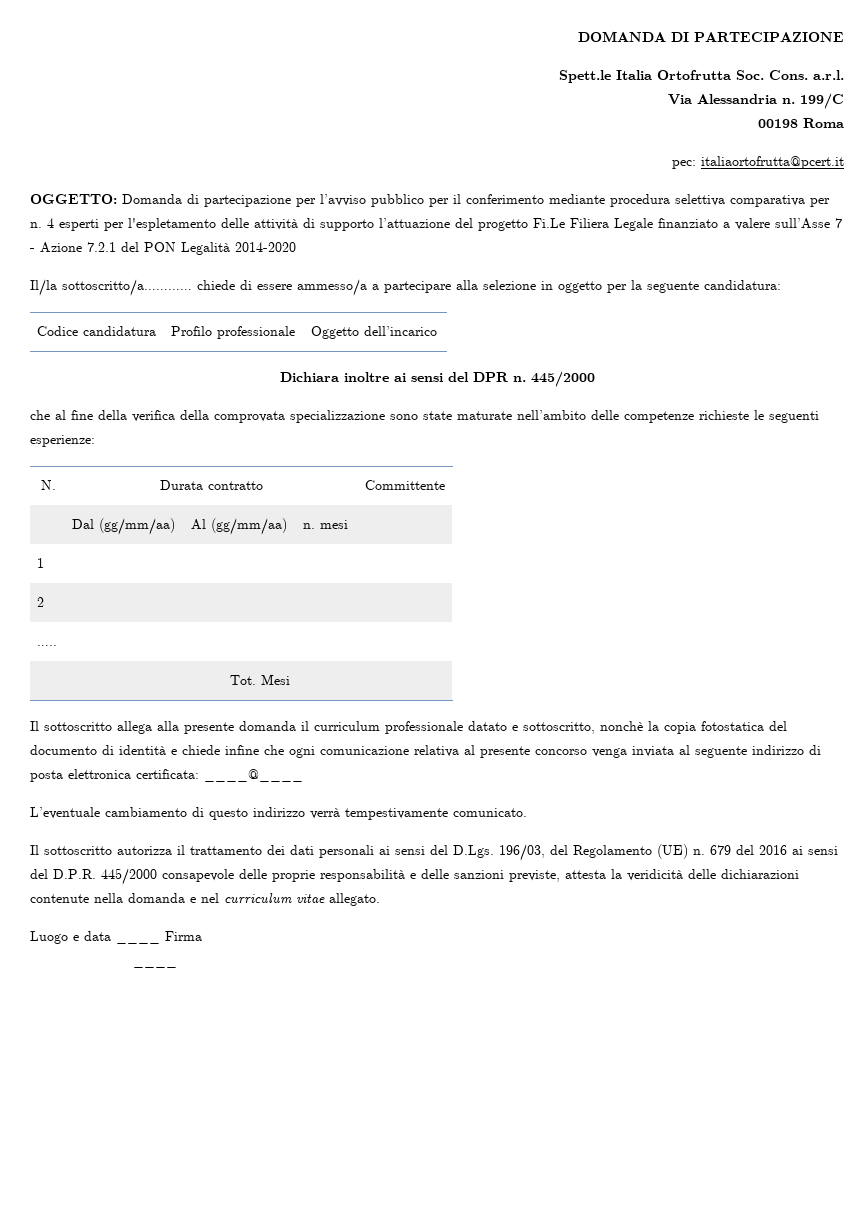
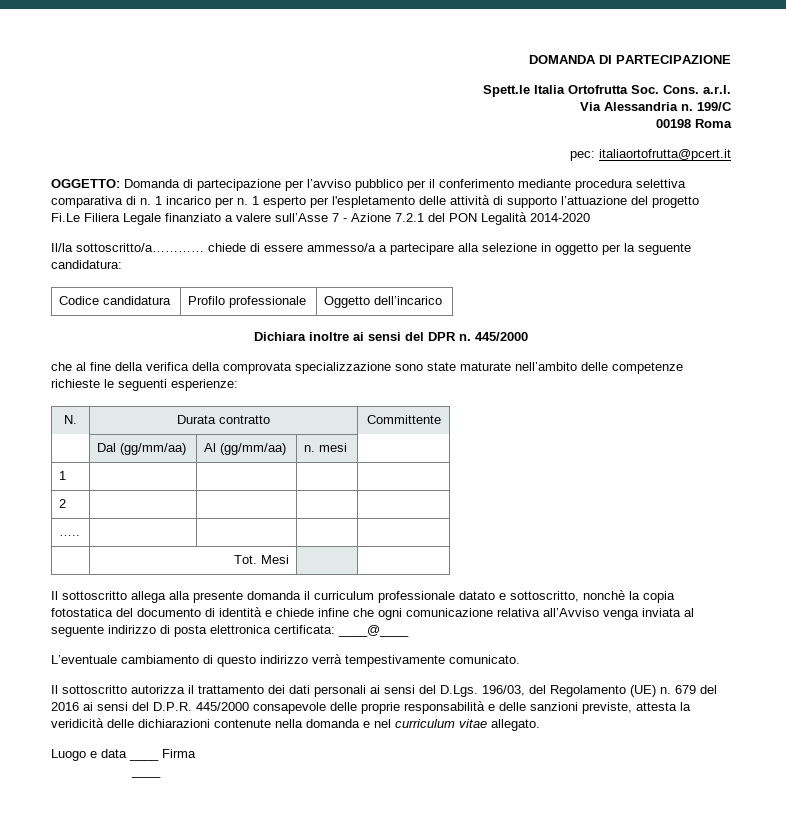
[810,198,830,207] [30,218,99,231] per n. 4 esperti -> [126,196,306,208] di n. 1 incarico per n. 1 esperto
[464,745,587,758] al presente concorso -> [543,608,599,617] all’Avviso

